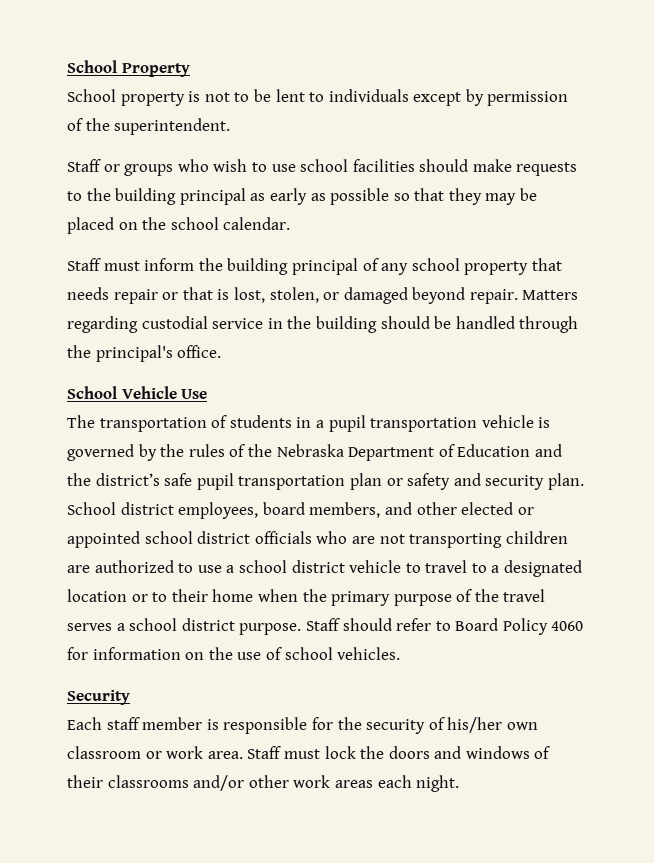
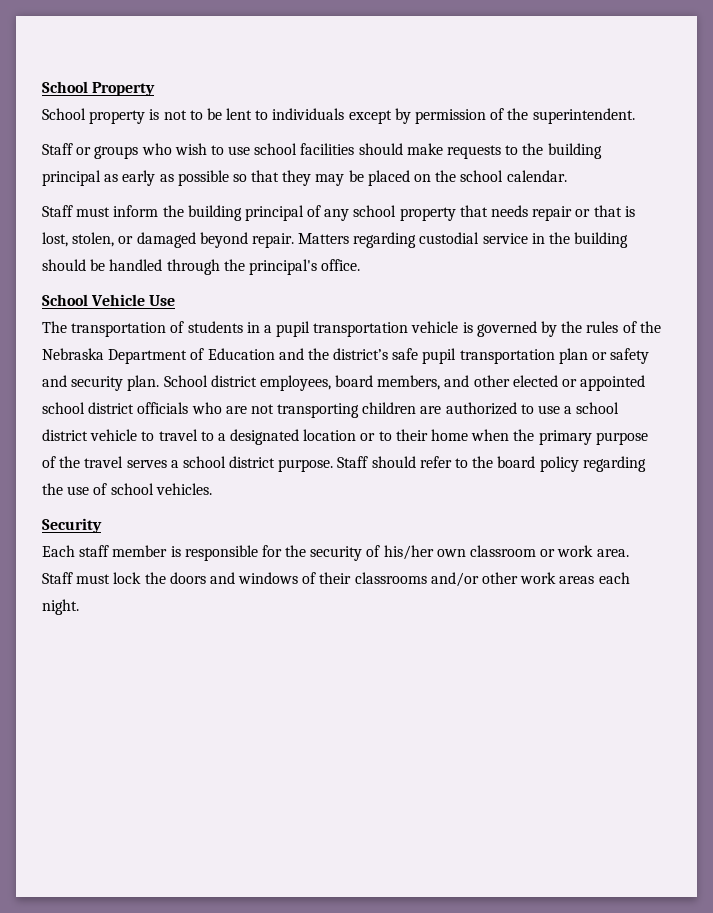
[455,618,584,635] [67,647,205,660] Board Policy 4060 for information on -> [472,456,646,472] the board policy regarding

